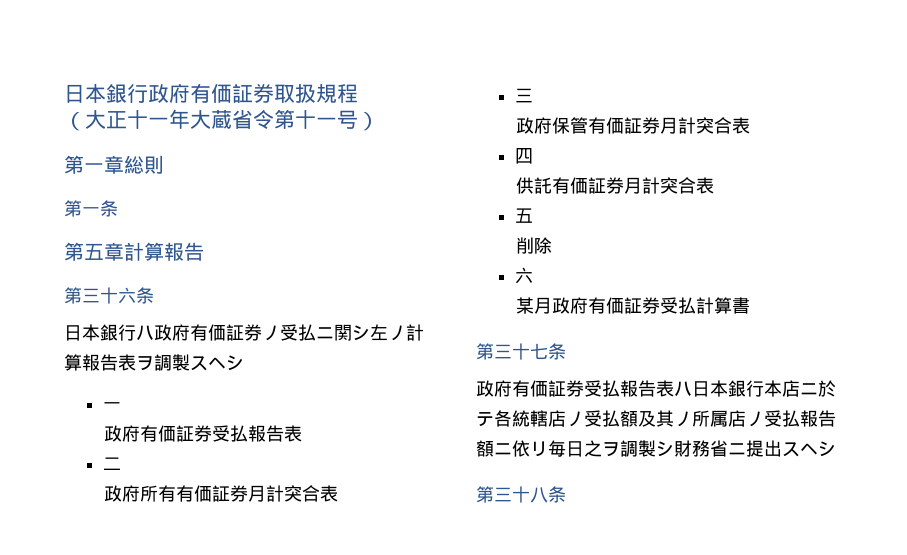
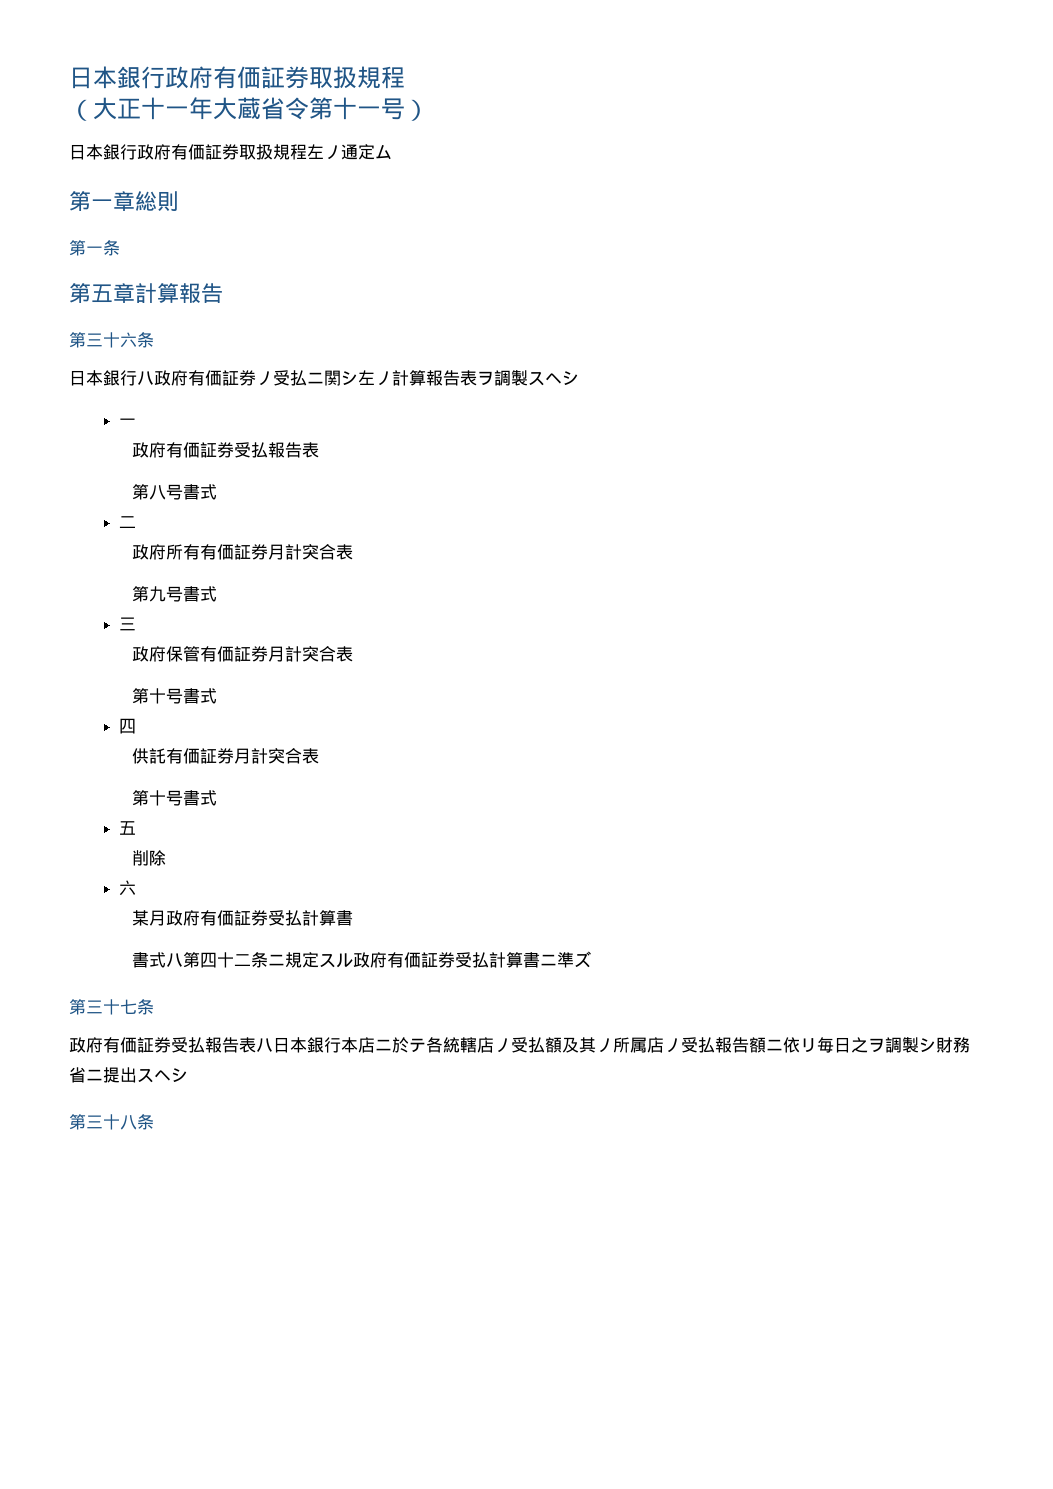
(379, 121) none -> [69,144,392,160] // 日本銀行政府有価証券取扱規程左ノ通定ム
(302, 433) none -> [132,484,218,500] // 第八号書式
(338, 493) none -> [132,586,218,602] // 第九号書式
(750, 125) none -> [132,688,218,704] // 第十号書式
(714, 185) none -> [132,790,218,806] // 第十号書式
(750, 305) none -> [132,951,592,968] // 書式ハ第四十二条ニ規定スル政府有価証券受払計算書ニ準ズ

